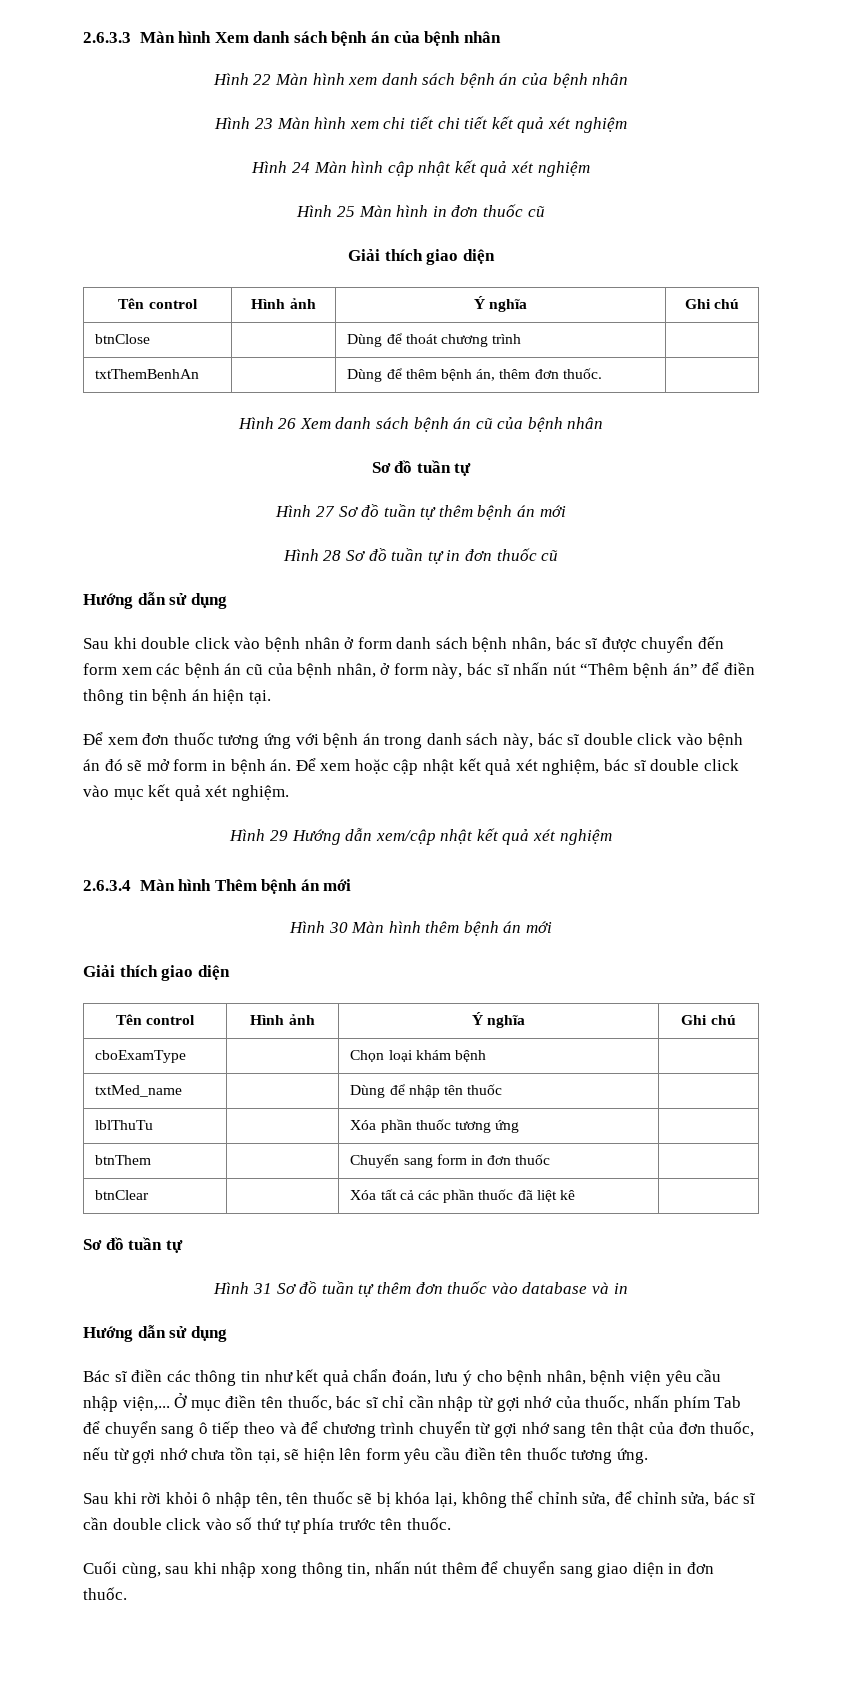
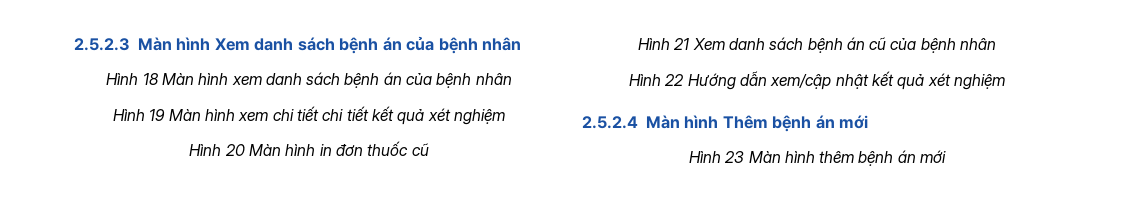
[83,32,131,43] 2.6.3.3 -> [74,38,130,51] 2.5.2.3
[253,74,272,85] 22 -> [142,73,159,85] 18
[255,118,274,129] 23 -> [149,109,166,121] 19
[291,160,590,177] [296,205,356,217] 24 Màn hình cập nhật kết quả xét nghiệm // Hình 25 -> [224,144,245,156] 20
[348,249,495,265] [118,298,198,309] [251,298,316,309] [473,296,528,312] [684,299,740,309] [95,334,151,344] [347,333,522,347] [95,369,200,379] [347,368,602,382] [237,417,297,429] Giải thích giao diện // Tên control | Hình ảnh | Ý nghĩa | Ghi chú // btnClose | | Dùng để thoát chương trình | // txtThemBenhAn | | Dùng để thêm bệnh án, thêm đơn thuốc. | // Hình 26 -> [637,38,690,50] Hình 21
[371,460,472,476] [275,504,566,520] [282,548,559,564] [83,592,227,609] [83,636,725,653] [83,662,755,679] [83,689,271,705] [83,732,743,749] [83,758,739,775] [83,784,289,801] [229,829,288,841] Sơ đồ tuần tự // Hình 27 Sơ đồ tuần tự thêm bệnh án mới // Hình 28 Sơ đồ tuần tự in đơn thuốc cũ // Hướng dẫn sử dụng // Sau khi double click vào bệnh nhân ở form danh sách bệnh nhân, bác sĩ được chuyển đến form xem các bệnh án cũ của bệnh nhân, ở form này, bác sĩ nhấn nút “Thêm bệnh án” để điền thông tin bệnh án hiện tại. // Để xem đơn thuốc tương ứng với bệnh án trong danh sách này, bác sĩ double click vào bệnh án đó sẽ mở form in bệnh án. Để xem hoặc cập nhật kết quả xét nghiệm, bác sĩ double click vào mục kết quả xét nghiệm. // Hình 29 -> [629,74,685,86] Hình 22
[83,880,131,891] 2.6.3.4 -> [582,116,638,129] 2.5.2.4
[328,922,348,933] 30 -> [724,151,745,163] 23
[83,965,230,981] [115,1014,196,1025] [250,1014,315,1025] [471,1012,526,1028] [681,1015,736,1025] [95,1050,187,1063] [350,1050,487,1062] [95,1085,183,1097] [350,1084,503,1098] [95,1120,154,1130] [350,1119,520,1133] [95,1155,152,1165] [350,1154,551,1168] [95,1190,150,1200] [350,1189,575,1203] [83,1237,183,1253] [213,1281,628,1297] [83,1325,227,1342] [83,1369,722,1386] [83,1393,742,1412] [83,1421,755,1438] [83,1447,649,1464] [83,1491,757,1508] [83,1517,451,1534] [83,1561,715,1578] [83,1587,127,1600] // Giải thích giao diện // Tên control | Hình ảnh | Ý nghĩa | Ghi chú // cboExamType | | Chọn loại khám bệnh | // txtMed_name | | Dùng để nhập tên thuốc | // lblThuTu | | Xóa phần thuốc tương ứng | // btnThem | | Chuyển sang form in đơn thuốc | // btnClear | | Xóa tất cả các phần thuốc đã liệt kê | // Sơ đồ tuần tự // Hình 31 Sơ đồ tuần tự thêm đơn thuốc vào database và in // Hướng dẫn sử dụng // Bác sĩ điền các thông tin như kết quả chẩn đoán, lưu ý cho bệnh nhân, bệnh viện yêu cầu nhập viện,... Ở mục điền tên thuốc, bác sĩ chỉ cần nhập từ gợi nhớ của thuốc, nhấn phím Tab để chuyển sang ô tiếp theo và để chương trình chuyển từ gợi nhớ sang tên thật của đơn thuốc, nếu từ gợi nhớ chưa tồn tại, sẽ hiện lên form yêu cầu điền tên thuốc tương ứng. // Sau khi rời khỏi ô nhập tên, tên thuốc sẽ bị khóa lại, không thể chỉnh sửa, để chỉnh sửa, bác sĩ cần double click vào số thứ tự phía trước tên thuốc. // Cuối cùng, sau khi nhập xong thông tin, nhấn nút thêm để chuyển sang giao diện in đơn thuốc. -> (947, 156) none

